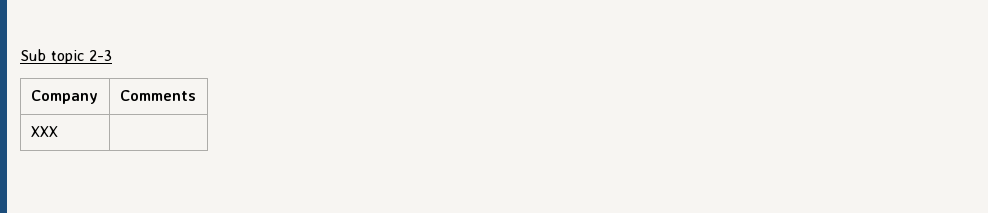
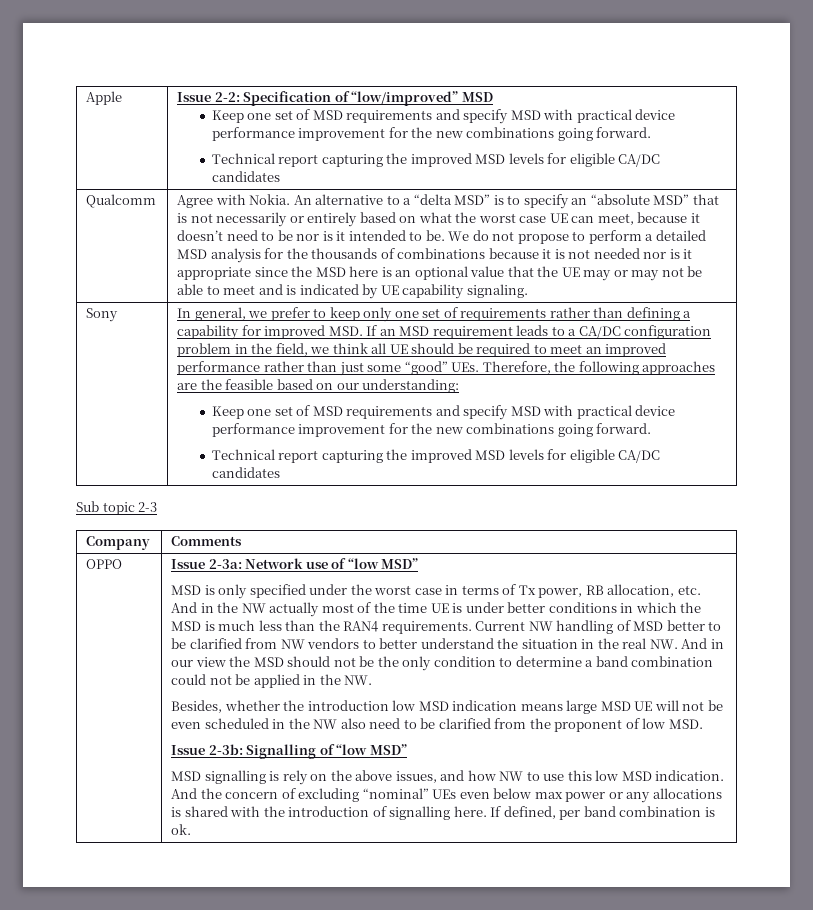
(20, 55) none -> [86,91,123,105] [177,91,493,106] [211,109,676,124] [211,127,652,141] [211,153,661,167] [211,171,280,182] [86,194,157,208] [177,194,719,209] [177,212,700,227] [177,230,706,244] [177,248,693,263] [177,266,703,281] [177,284,528,299] [86,308,119,322] [177,307,692,322] [177,325,712,340] [177,343,667,357] [177,361,716,376] [177,379,460,393] [211,405,676,420] [211,423,652,437] [211,449,661,463] [211,467,280,478] Apple | Issue 2-2: Specification of “low/improved” MSD // Keep one set of MSD requirements and specify MSD with practical device performance improvement for the new combinations going forward. // Technical report capturing the improved MSD levels for eligible CA/DC candidates // Qualcomm | Agree with Nokia. An alternative to a “delta MSD” is to specify an “absolute MSD” that is not necessarily or entirely based on what the worst case UE can meet, because it doesn’t need to be nor is it intended to be. We do not propose to perform a detailed MSD analysis for the thousands of combinations because it is not needed nor is it appropriate since the MSD here is an optional value that the UE may or may not be able to meet and is indicated by UE capability signaling. // Sony | In general, we prefer to keep only one set of requirements rather than defining a capability for improved MSD. If an MSD requirement leads to a CA/DC configuration problem in the field, we think all UE should be required to meet an improved performance rather than just some “good” UEs. Therefore, the following approaches are the feasible based on our understanding: // Keep one set of MSD requirements and specify MSD with practical device performance improvement for the new combinations going forward. // Technical report capturing the improved MSD levels for eligible CA/DC candidates //
[30,126,58,137] XXX | -> [86,559,123,569] [171,558,419,569] [171,584,701,599] [171,602,702,617] [171,620,722,634] [171,638,724,649] [171,656,714,671] [171,674,373,688] [171,700,723,714] [171,718,703,732] [171,744,407,759] [171,770,725,785] [171,788,722,803] [171,806,715,820] [171,824,192,835] OPPO | Issue 2-3a: Network use of “low MSD” // MSD is only specified under the worst case in terms of Tx power, RB allocation, etc. And in the NW actually most of the time UE is under better conditions in which the MSD is much less than the RAN4 requirements. Current NW handling of MSD better to be clarified from NW vendors to better understand the situation in the real NW. And in our view the MSD should not be the only condition to determine a band combination could not be applied in the NW. // Besides, whether the introduction low MSD indication means large MSD UE will not be even scheduled in the NW also need to be clarified from the proponent of low MSD. // Issue 2-3b: Signalling of “low MSD” // MSD signalling is rely on the above issues, and how NW to use this low MSD indication. And the concern of excluding “nominal” UEs even below max power or any allocations is shared with the introduction of signalling here. If defined, per band combination is ok.

